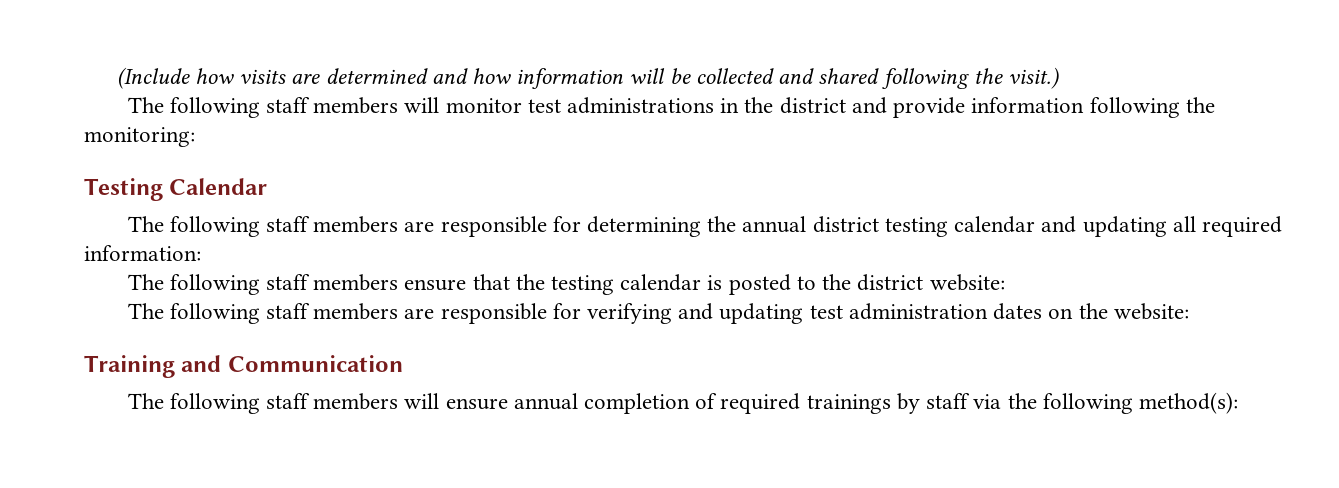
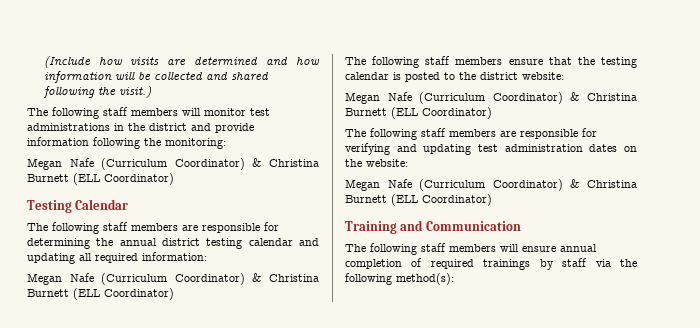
(195, 137) none -> [27,158,319,170] [27,173,174,185] // Megan Nafe (Curriculum Coordinator) & Christina Burnett (ELL Coordinator)
(201, 253) none -> [27,273,319,285] [27,288,174,300] // Megan Nafe (Curriculum Coordinator) & Christina Burnett (ELL Coordinator)
(1005, 282) none -> [345,92,637,104] [345,107,492,119] // Megan Nafe (Curriculum Coordinator) & Christina Burnett (ELL Coordinator)
(1189, 311) none -> [345,179,637,191] [345,194,492,206] // Megan Nafe (Curriculum Coordinator) & Christina Burnett (ELL Coordinator)

